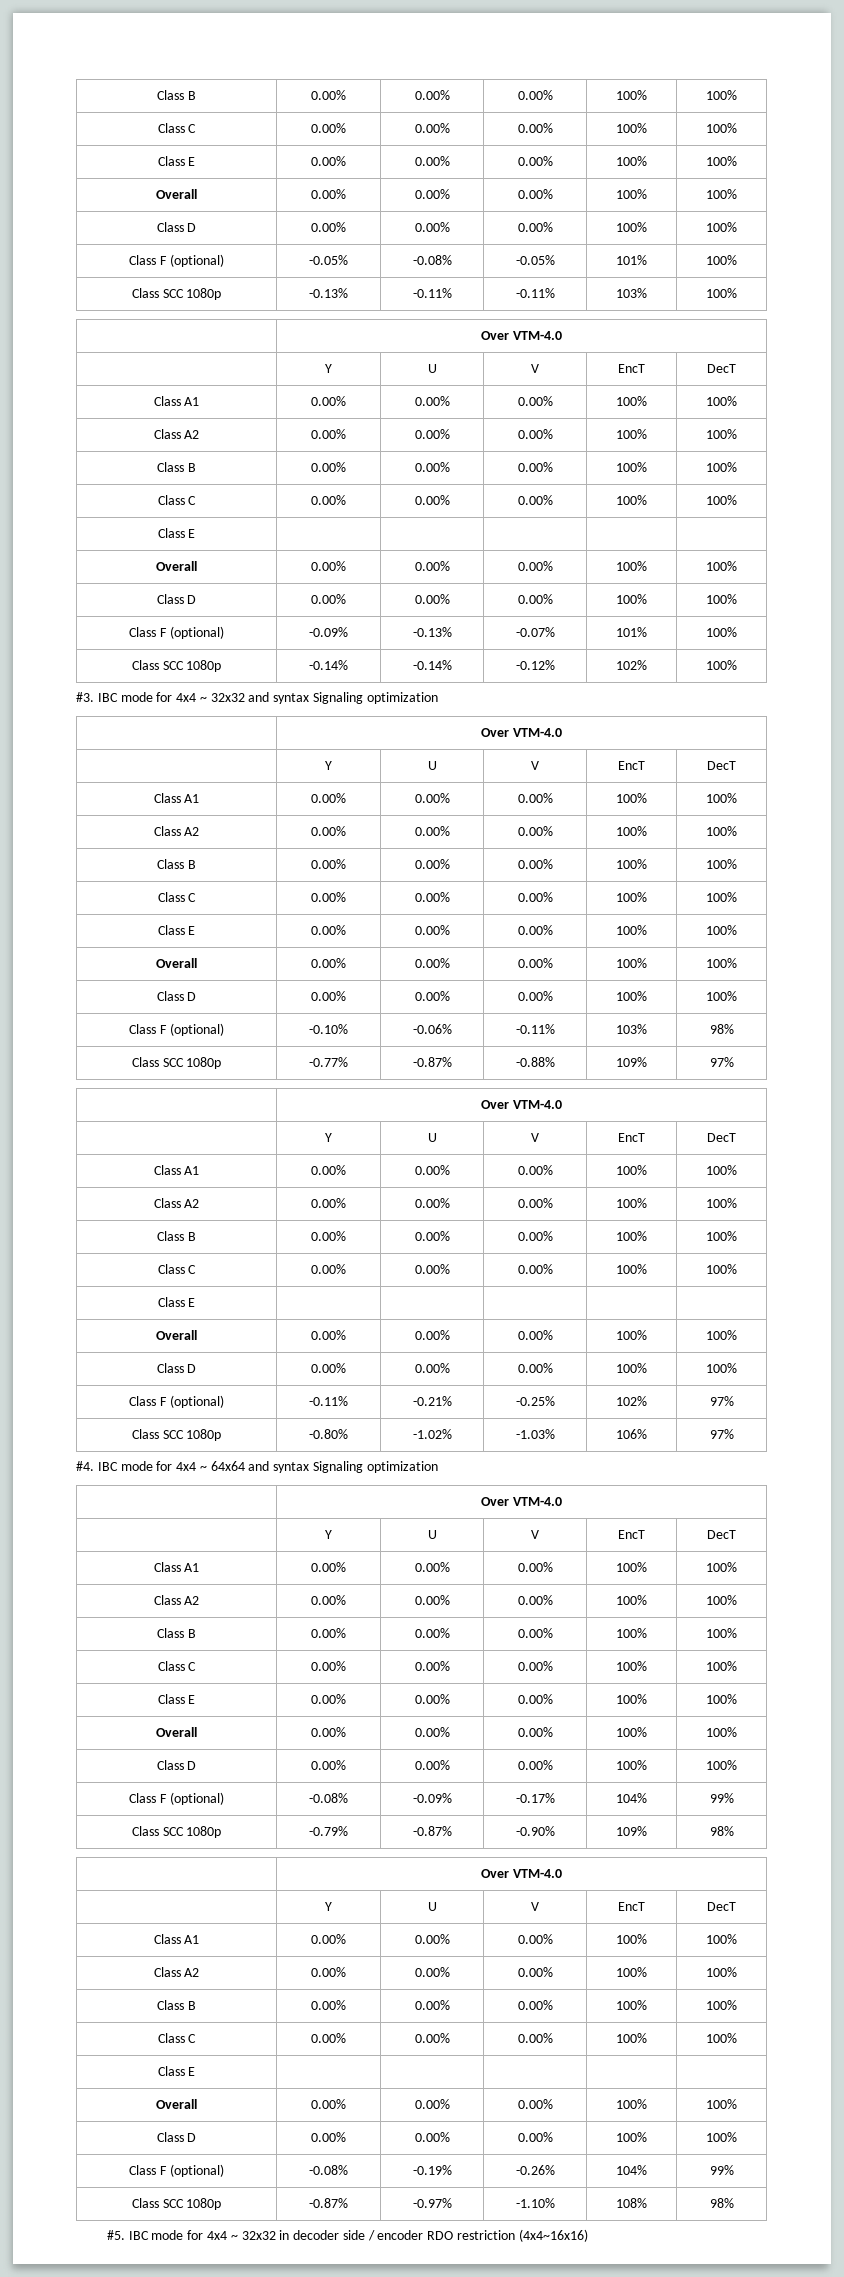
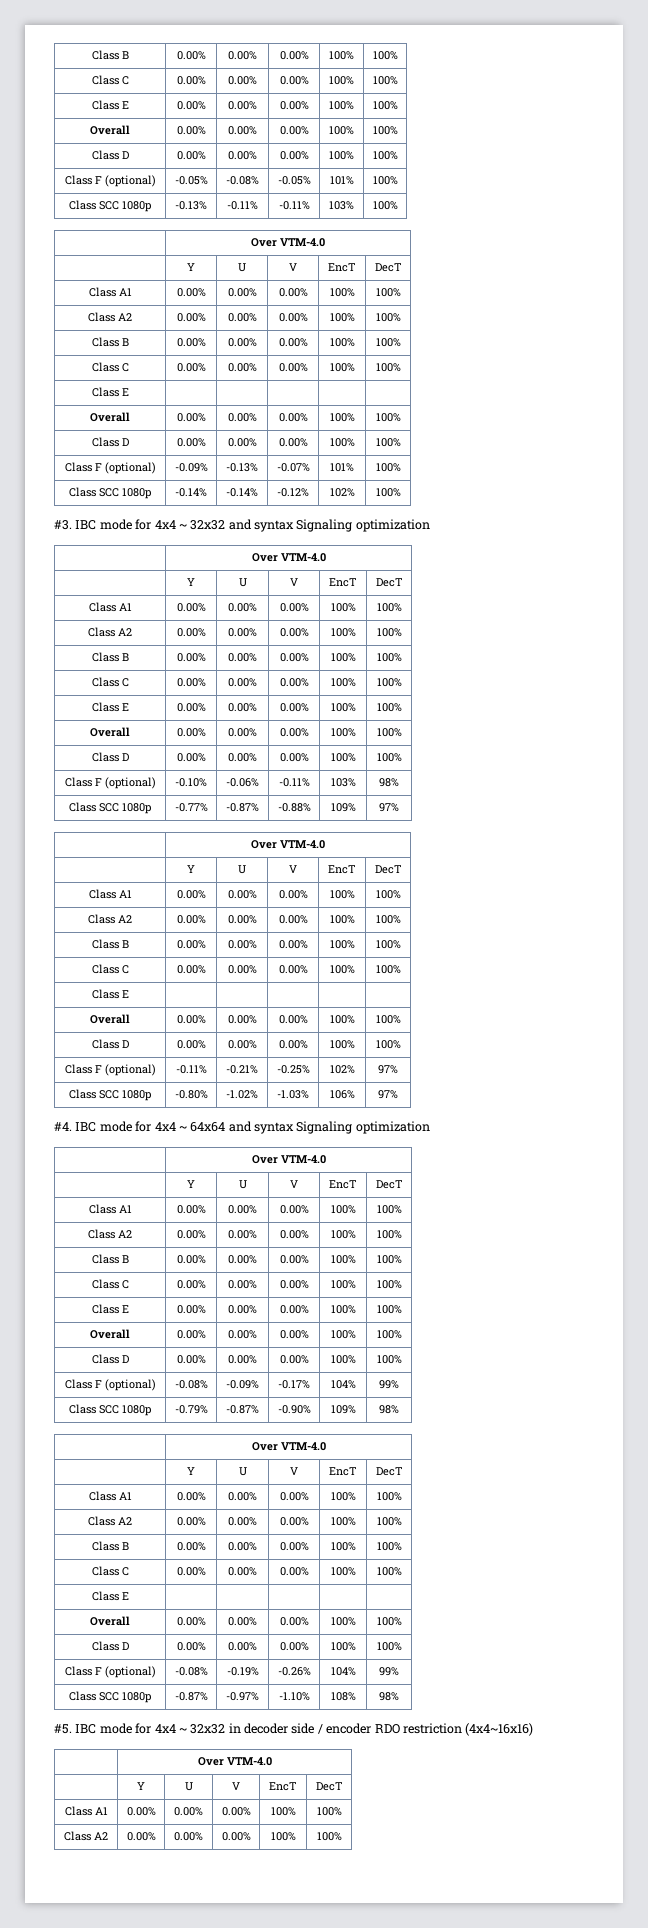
(588, 2235) none -> [197,1757,272,1766] [137,1782,145,1790] [184,1782,193,1791] [232,1782,240,1790] [269,1782,297,1791] [315,1782,343,1791] [64,1806,108,1816] [126,1807,156,1816] [174,1807,203,1816] [221,1807,251,1816] [270,1807,296,1816] [316,1807,342,1816] [64,1831,108,1841] [126,1832,156,1841] [174,1832,203,1841] [221,1832,251,1841] [270,1832,296,1841] [316,1832,342,1841] // | Over VTM-4.0 // | Y | U | V | EncT | DecT // Class A1 | 0.00% | 0.00% | 0.00% | 100% | 100% // Class A2 | 0.00% | 0.00% | 0.00% | 100% | 100%

